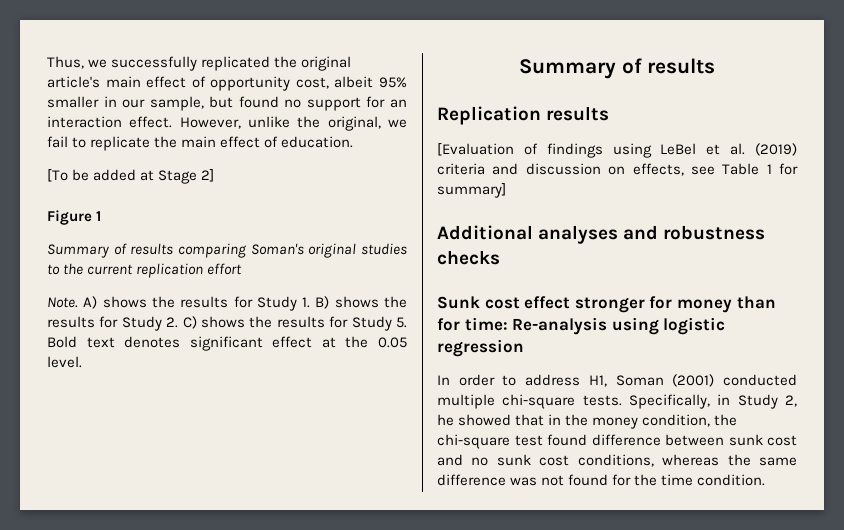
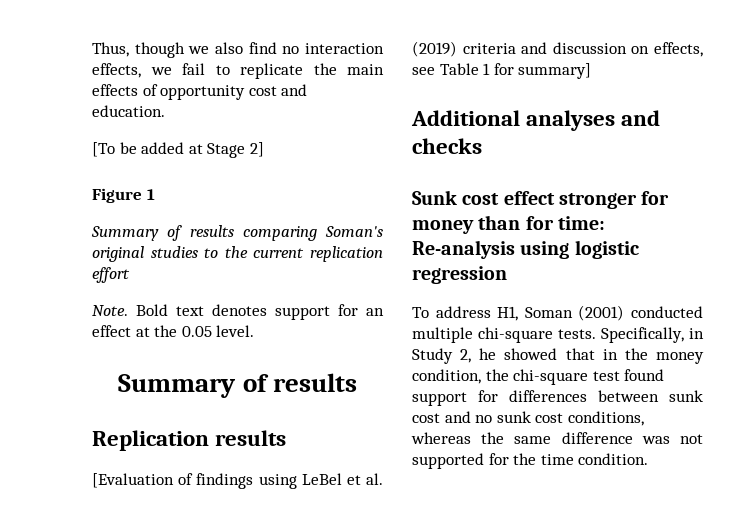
[88,56,352,71] [47,76,407,91] [47,96,407,111] [47,116,381,131] we successfully replicated the original article's main effect of opportunity cost, albeit 95% smaller in our sample, but found no support for an interaction effect. However, unlike the original, -> [134,42,384,58] [92,63,141,78] though we also find no interaction effects,
[220,136,279,148] effect of -> [92,84,308,100] effects of opportunity cost and
[83,296,408,311] [47,316,407,331] [47,336,263,351] A) shows the results for Study 1. B) shows the results for Study 2. C) shows the results for Study 5. Bold text denotes significant -> [136,304,384,320] Bold text denotes support for an
[663,225,766,240] robustness -> (661, 118) none
[437,374,517,386] In order to -> [412,307,429,318] To
[591,434,661,446] difference -> [412,390,587,406] support for differences
[568,474,609,486] found -> [412,453,484,469] supported

